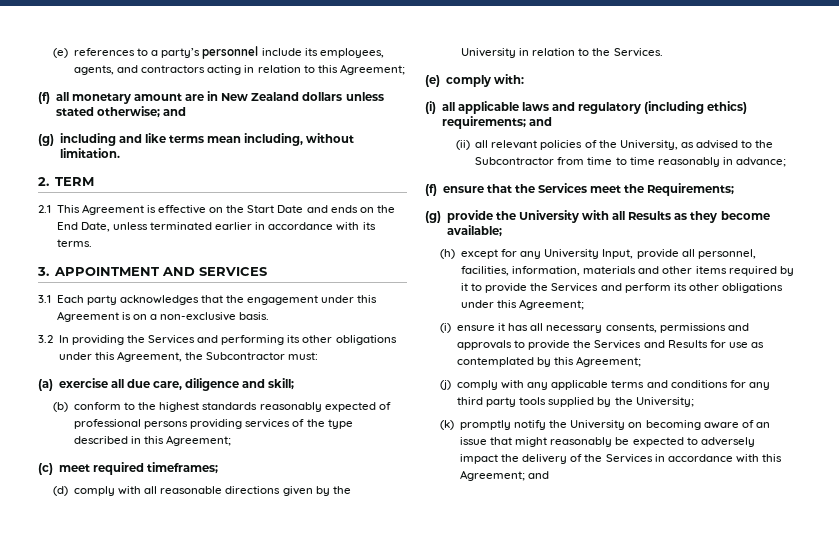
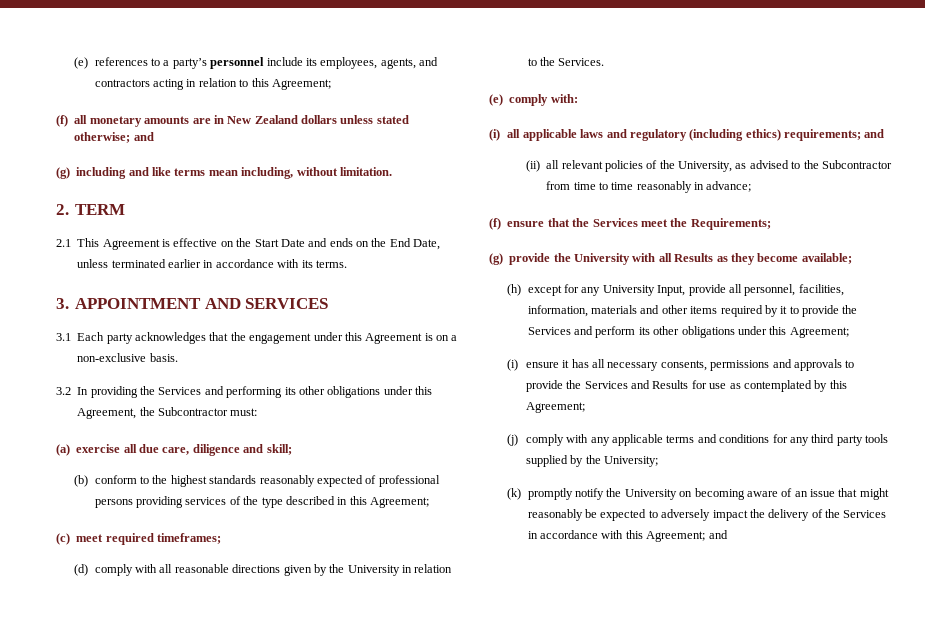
[133,93,182,101] amount -> [144,116,190,124] amounts

